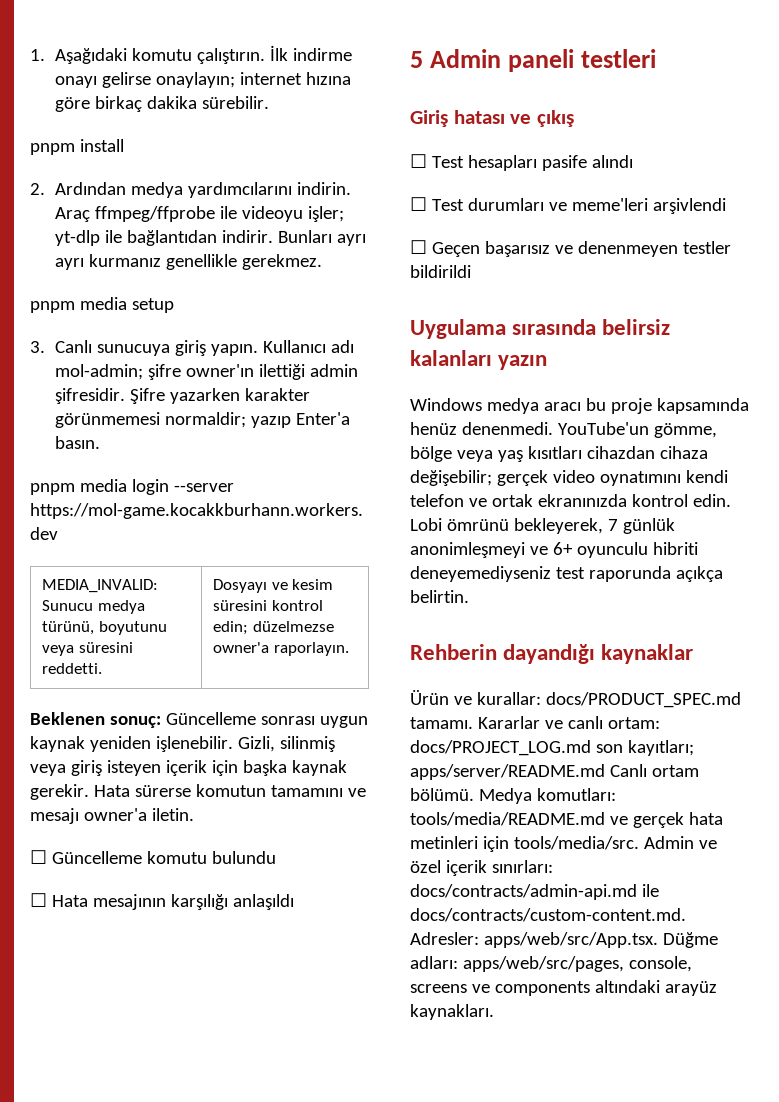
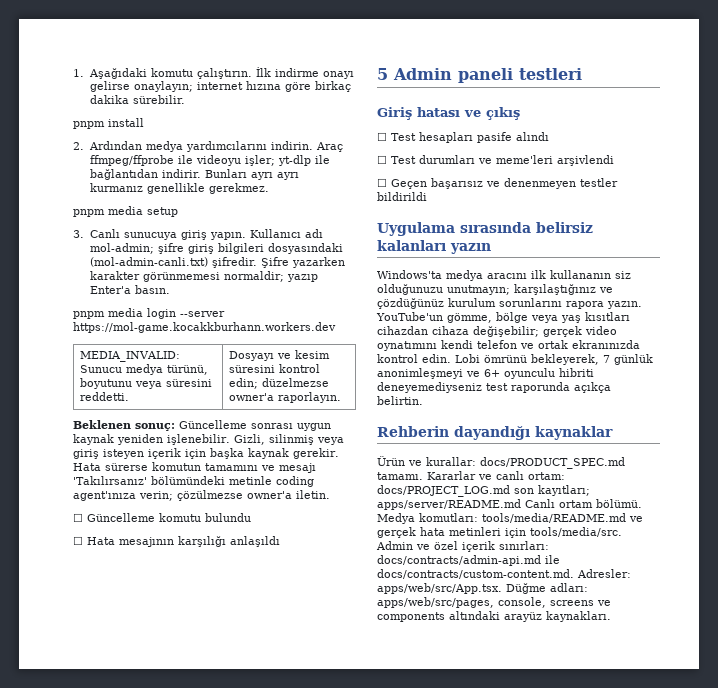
[186,364,359,380] [55,388,126,404] owner'ın ilettiği admin şifresidir. -> [187,243,343,254] [89,257,258,268] giriş bilgileri dosyasındaki (mol-admin-canli.txt) şifredir.
(79, 816) none -> [73,476,314,487] [73,490,243,501] 'Takılırsanız' bölümündeki metinle coding agent'ınıza verin; çözülmezse
[410,398,749,414] [410,422,553,435] Windows medya aracı bu proje kapsamında henüz denenmedi. -> [377,270,631,281] [377,284,613,295] [377,298,642,309] Windows'ta medya aracını ilk kullananın siz olduğunuzu unutmayın; karşılaştığınız ve çözdüğünüz kurulum sorunlarını rapora yazın.

